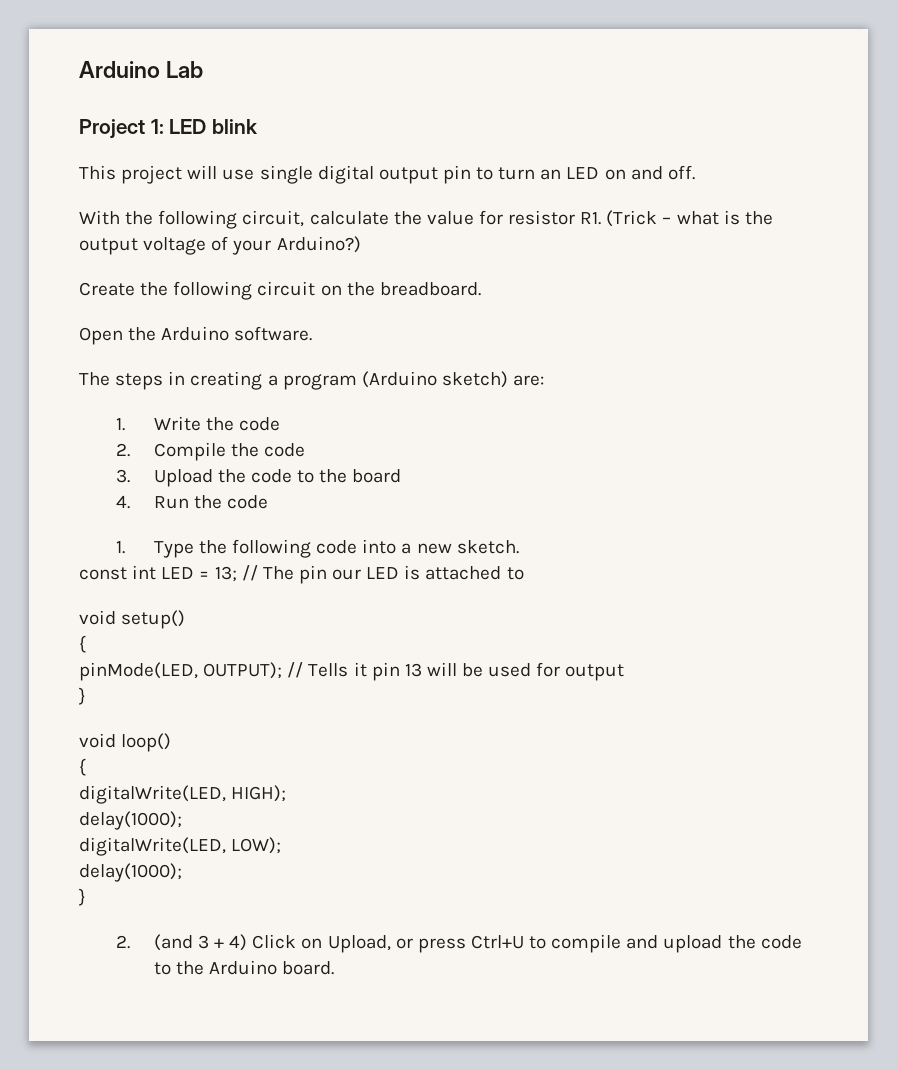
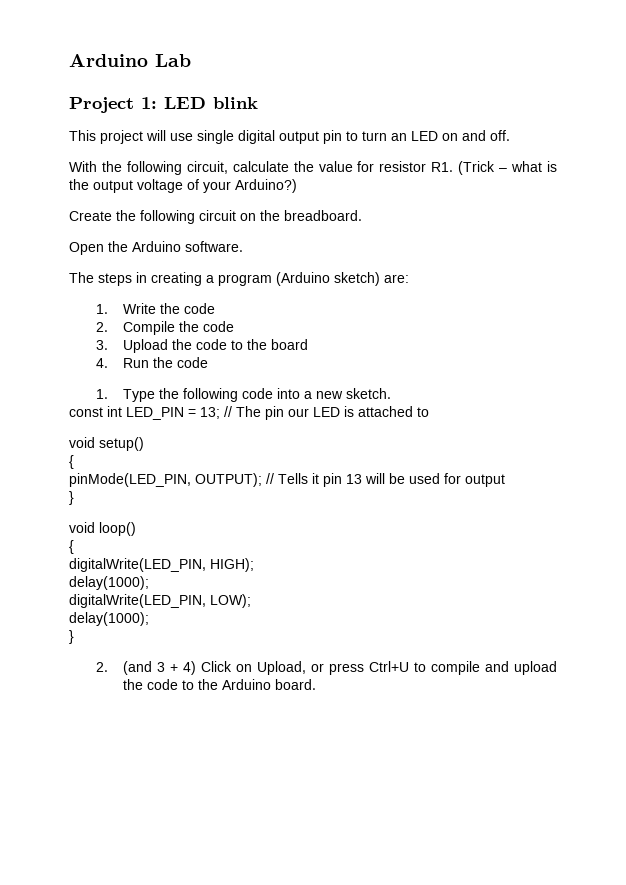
[161,567,195,579] LED -> [126,407,184,420] LED_PIN
[79,662,198,681] pinMode(LED, -> [69,473,191,487] pinMode(LED_PIN,
[79,785,226,804] digitalWrite(LED, -> [69,558,206,572] digitalWrite(LED_PIN,
[79,837,226,856] digitalWrite(LED, -> [69,594,206,608] digitalWrite(LED_PIN,

